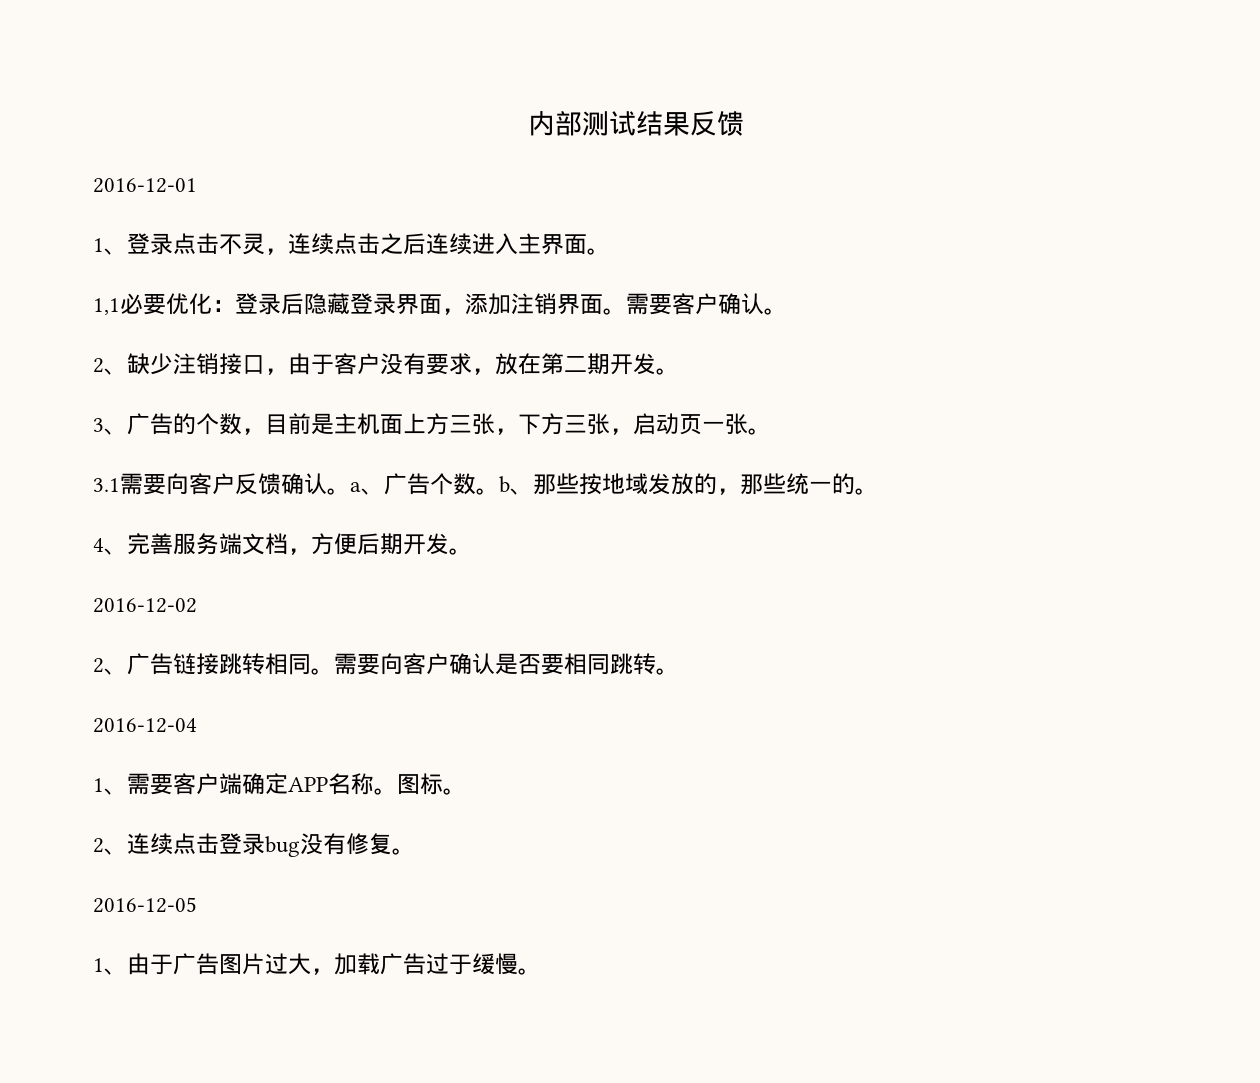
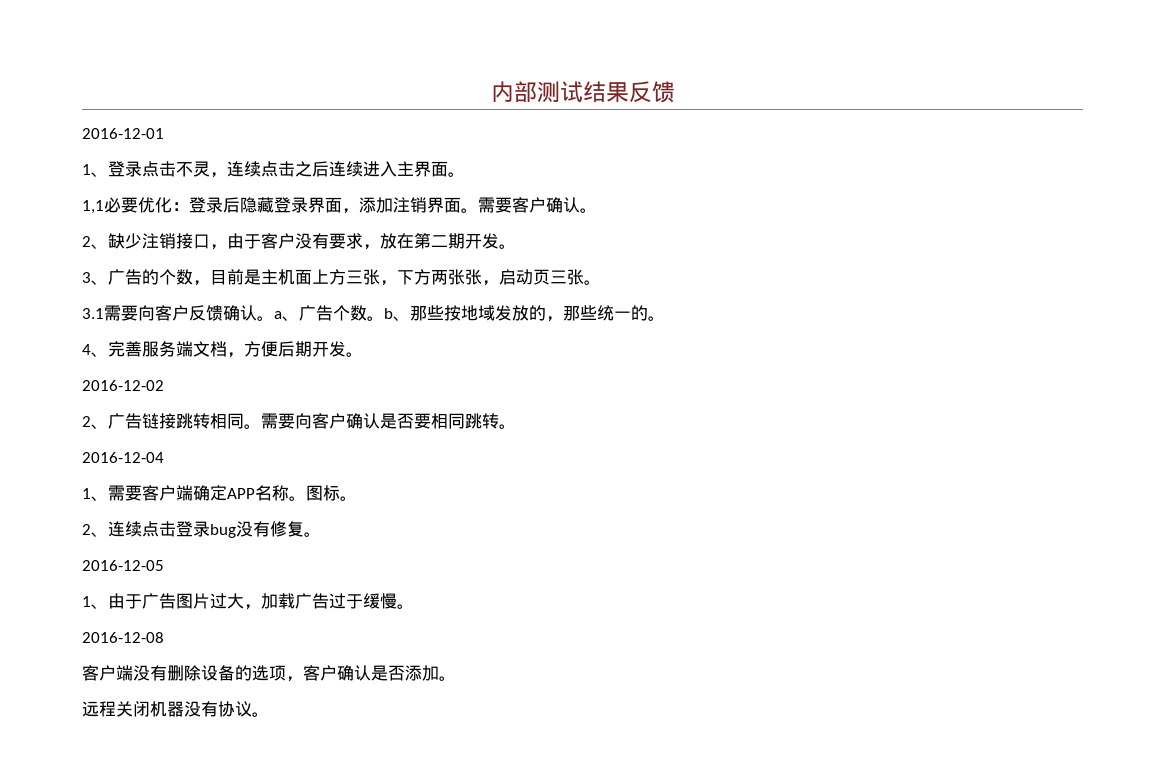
[564,415,587,433] 三 -> [431,269,465,285] 两张
[702,421,725,432] 一 -> [550,270,567,284] 三
(541, 971) none -> [82,632,164,643] [82,665,456,682] [82,701,269,717] // 2016-12-08 // 客户端没有删除设备的选项，客户确认是否添加。 // 远程关闭机器没有协议。

